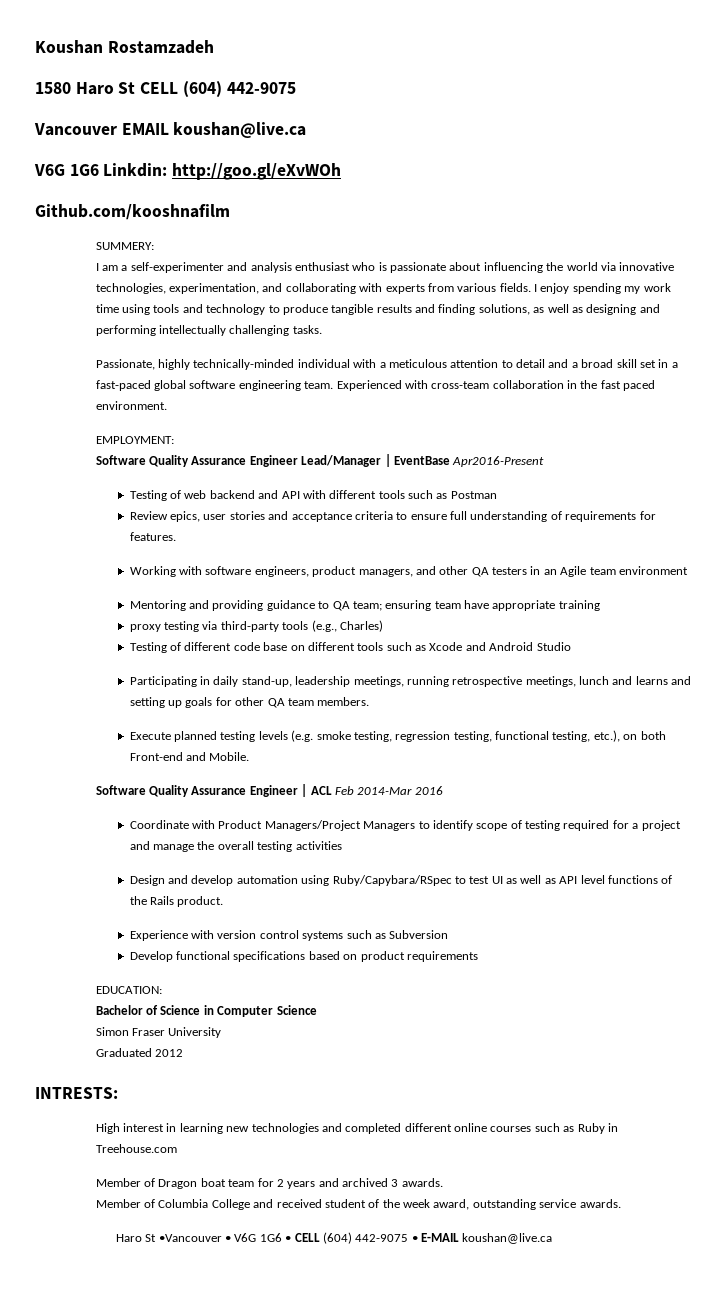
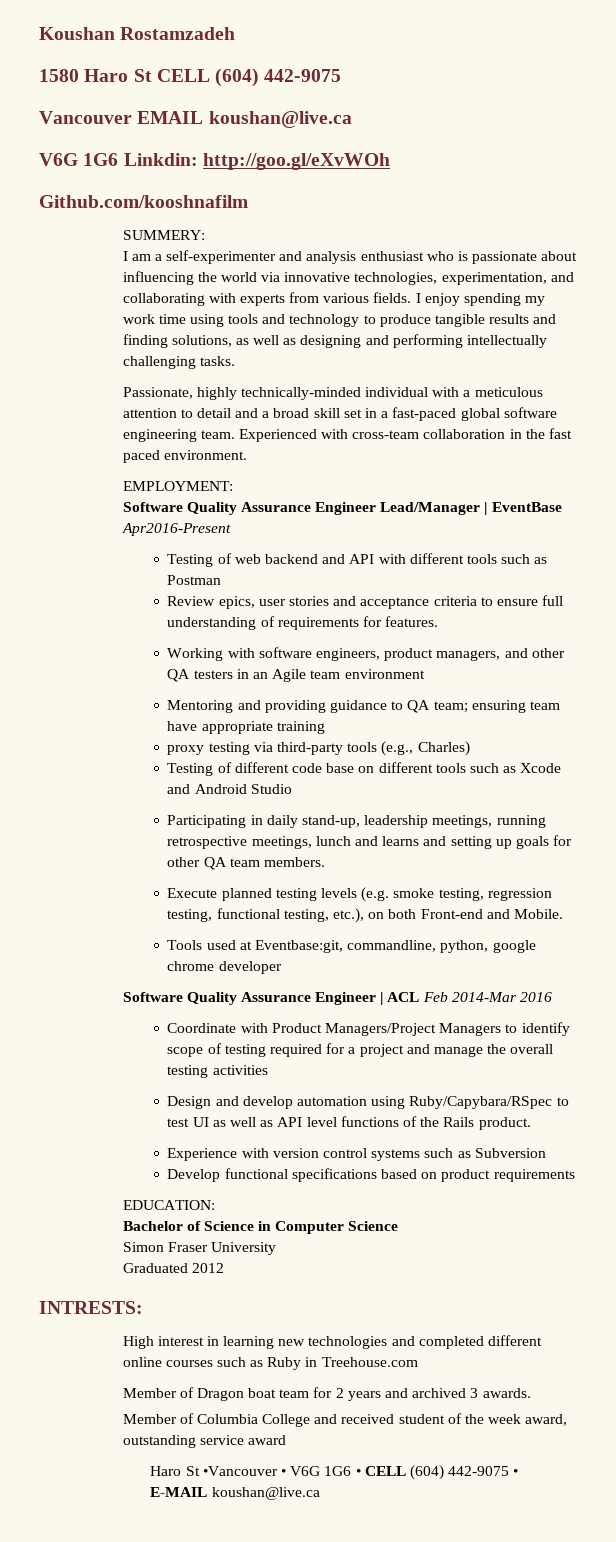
(250, 756) none -> [167,940,536,953] [167,961,282,974] // Tools used at Eventbase:git, commandline, python, google chrome developer
[579,1199,621,1208] awards. -> [247,1435,286,1445] award

